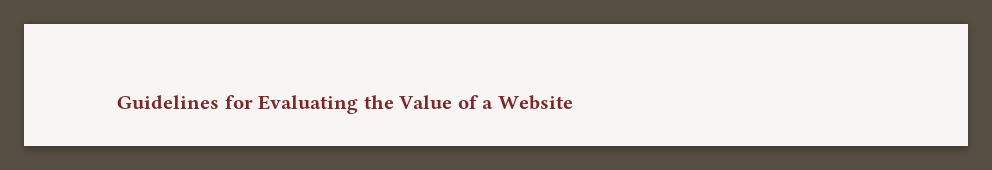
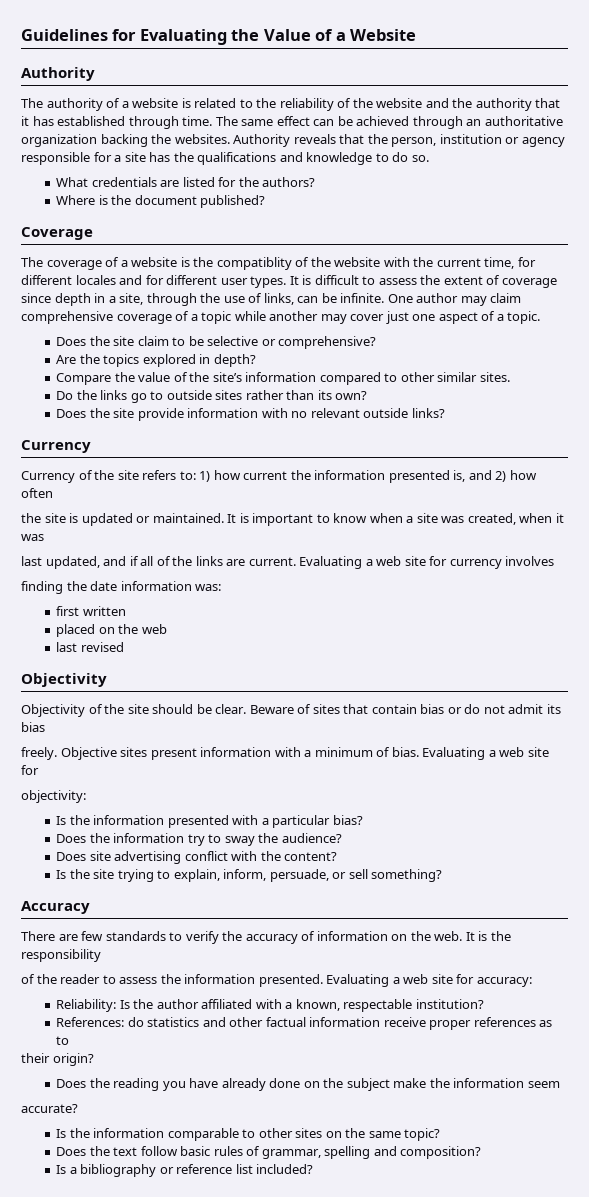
(573, 102) none -> [21,67,95,81] [21,98,561,111] [21,116,563,129] [21,134,565,147] [21,152,429,165] [56,177,316,187] [56,195,266,208] [21,227,93,240] [21,257,536,270] [21,275,557,288] [21,293,522,306] [21,311,541,324] [56,336,377,349] [56,354,256,367] [56,372,510,385] [56,390,368,403] [56,408,445,421] [21,440,91,453] [21,470,537,483] [21,488,53,498] [21,513,564,526] [21,534,44,541] [21,556,555,569] [21,581,222,594] [56,606,126,616] [56,624,167,637] [56,642,124,652] [21,673,107,687] [21,704,561,717] [21,722,45,732] [21,747,549,760] [21,765,39,775] [21,790,86,803] [56,815,363,828] [56,833,342,846] [56,851,338,864] [56,869,443,882] [21,901,90,914] [21,931,511,944] [21,949,101,962] [21,974,532,987] [56,999,484,1012] [56,1017,553,1030] [56,1036,70,1045] [21,1053,94,1066] [56,1078,560,1091] [21,1104,78,1113] [56,1128,441,1141] [56,1146,482,1159] [56,1164,314,1177] // Authority // The authority of a website is related to the reliability of the website and the authority that it has established through time. The same effect can be achieved through an authoritative organization backing the websites. Authority reveals that the person, institution or agency responsible for a site has the qualifications and knowledge to do so. // What credentials are listed for the authors? // Where is the document published? // Coverage // The coverage of a website is the compatiblity of the website with the current time, for different locales and for different user types. It is difficult to assess the extent of coverage since depth in a site, through the use of links, can be infinite. One author may claim comprehensive coverage of a topic while another may cover just one aspect of a topic. // Does the site claim to be selective or comprehensive? // Are the topics explored in depth? // Compare the value of the site’s information compared to other similar sites. // Do the links go to outside sites rather than its own? // Does the site provide information with no relevant outside links? // Currency // Currency of the site refers to: 1) how current the information presented is, and 2) how often // the site is updated or maintained. It is important to know when a site was created, when it was // last updated, and if all of the links are current. Evaluating a web site for currency involves // finding the date information was: // first written // placed on the web // last revised // Objectivity // Objectivity of the site should be clear. Beware of sites that contain bias or do not admit its bias // freely. Objective sites present information with a minimum of bias. Evaluating a web site for // objectivity: // Is the information presented with a particular bias? // Does the information try to sway the audience? // Does site advertising conflict with the content? // Is the site trying to explain, inform, persuade, or sell something? // Accuracy // There are few standards to verify the accuracy of information on the web. It is the responsibility // of the reader to assess the information presented. Evaluating a web site for accuracy: // Reliability: Is the author affiliated with a known, respectable institution? // References: do statistics and other factual information receive proper references as to // their origin? // Does the reading you have already done on the subject make the information seem // accurate? // Is the information comparable to other sites on the same topic? // Does the text follow basic rules of grammar, spelling and composition? // Is a bibliography or reference list included?

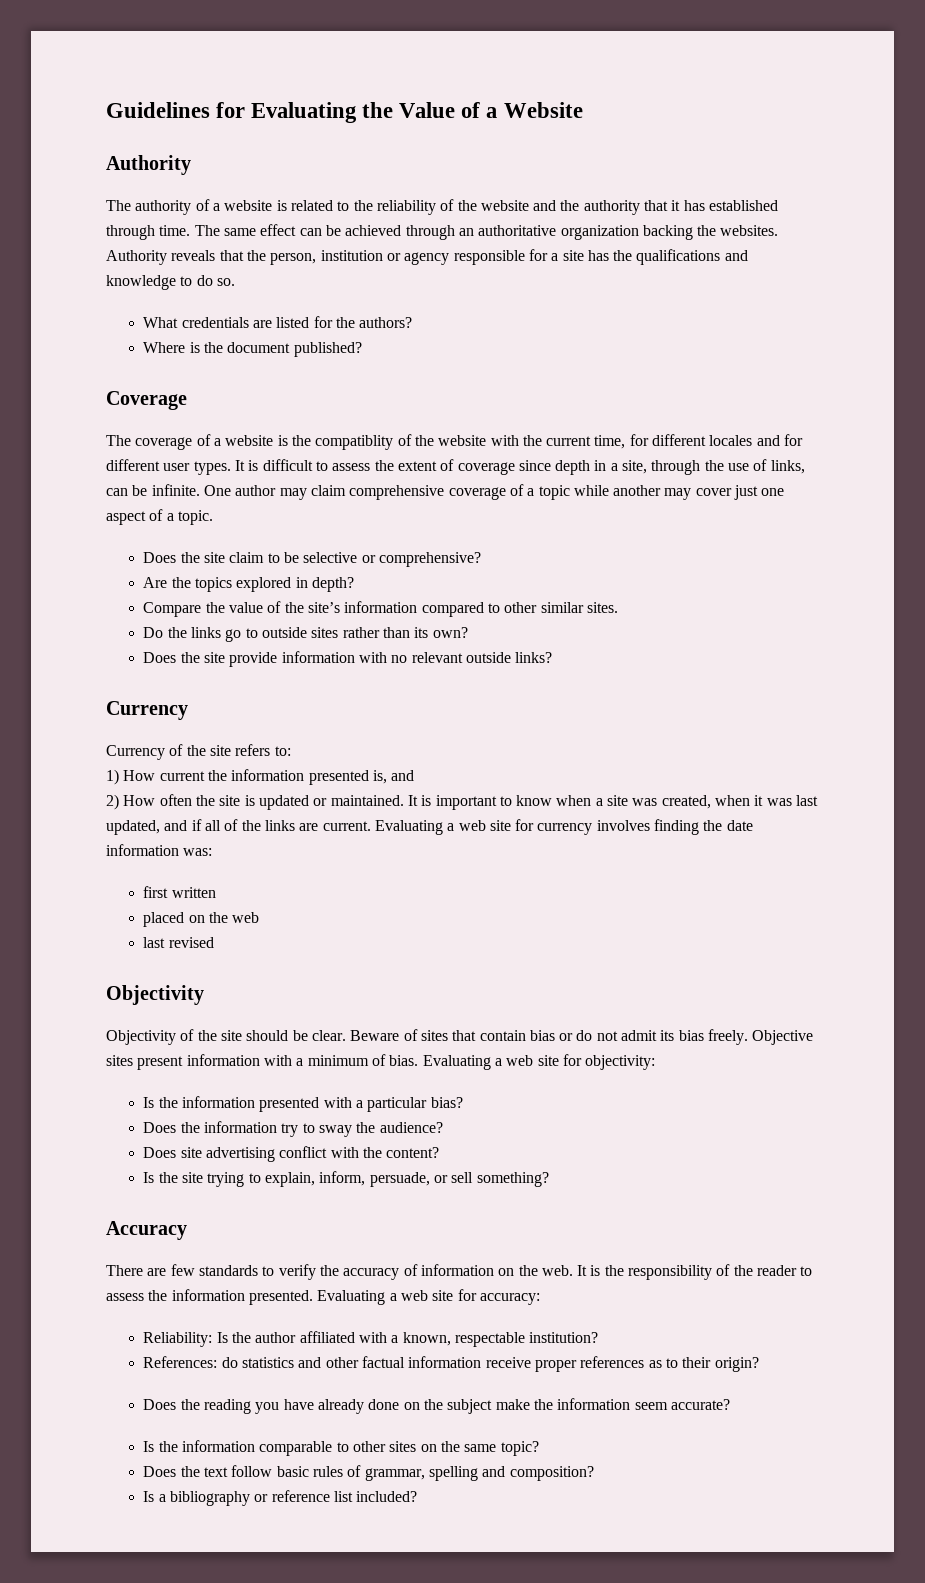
[199,470,241,482] 1) how -> [106,769,156,785] // 1) How
[495,470,537,482] 2) how -> [106,794,156,810] // 2) How
(53, 493) // -> (192, 800) none
(44, 537) // -> (792, 802) none
(555, 561) // -> (650, 825) none
(45, 727) // -> (704, 1035) none
(39, 770) // -> (582, 1060) none
(101, 955) // -> (713, 1272) none
(70, 1040) // -> (678, 1363) none
(560, 1084) // -> (668, 1406) none

